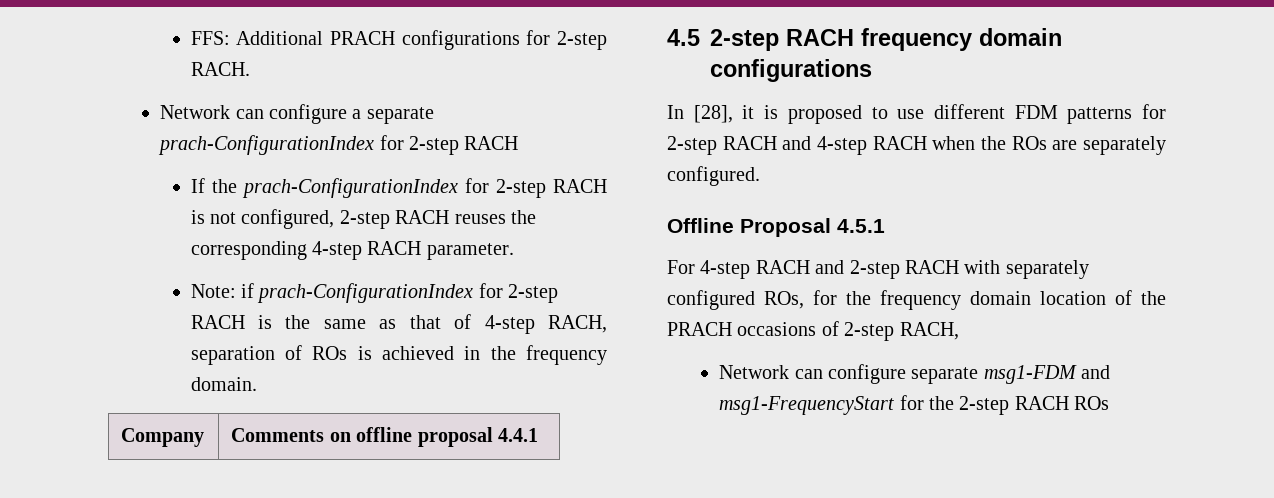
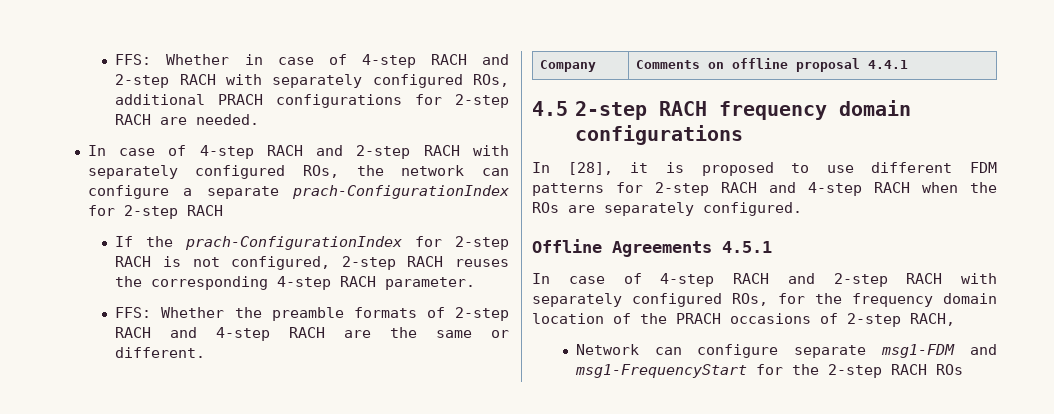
[190,30,607,50] [190,62,250,76] [160,105,231,119] FFS: Additional PRACH configurations for 2-step RACH. // Network -> [115,54,509,68] [115,74,509,88] [115,94,509,108] [115,114,260,125] [87,145,510,159] [87,165,465,179] FFS: Whether in case of 4-step RACH and 2-step RACH with separately configured ROs, additional PRACH configurations for 2-step RACH are needed. // In case of 4-step RACH and 2-step RACH with separately configured ROs, the network
[190,283,559,303] [190,314,608,334] [190,345,607,365] [190,377,257,391] Note: if prach-ConfigurationIndex for 2-step RACH is the same as that of 4-step RACH, separation of ROs is achieved in the frequency domain. -> [115,307,509,321] [115,327,510,341] [115,347,206,358] FFS: Whether the preamble formats of 2-step RACH and 4-step RACH are the same or different.
[740,218,831,237] Proposal -> [612,241,712,257] Agreements
[667,260,695,274] For -> [532,273,642,284] In case of

